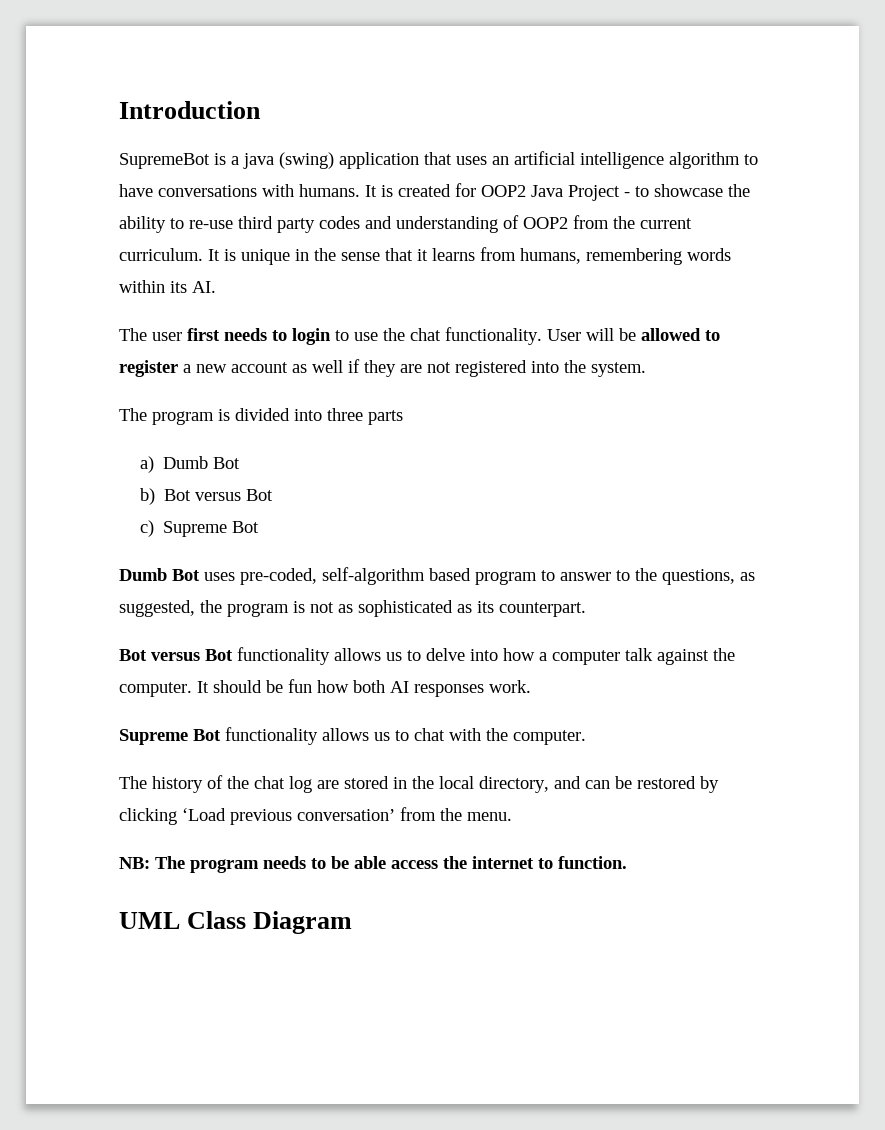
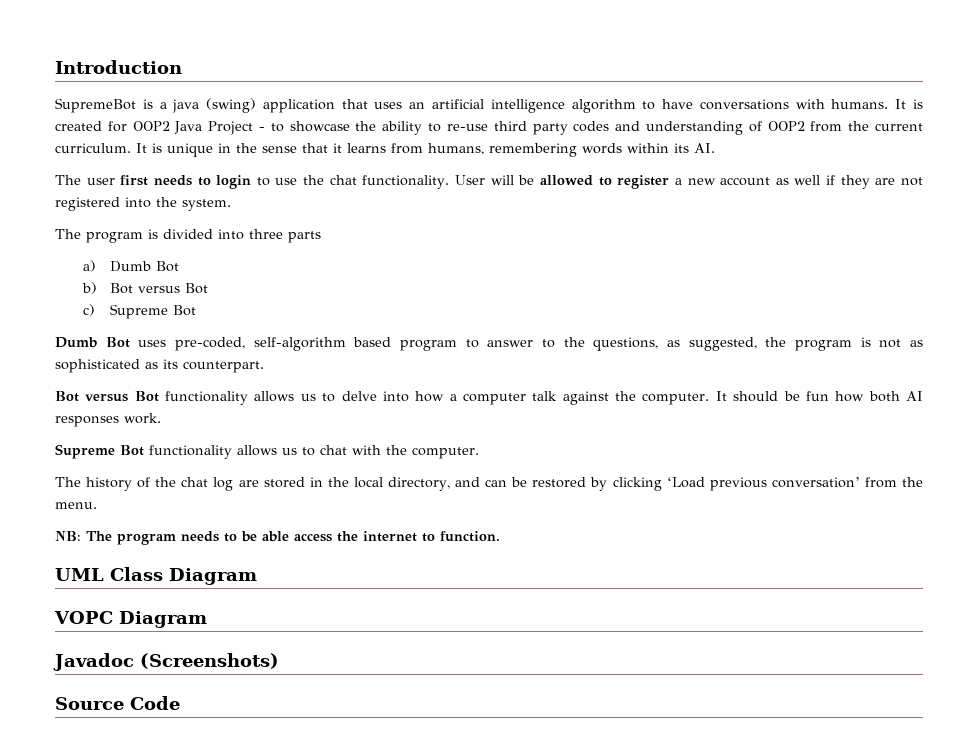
(353, 922) none -> [54,611,207,628] [53,653,279,671] [55,696,180,710] // VOPC Diagram // Javadoc (Screenshots) // Source Code

